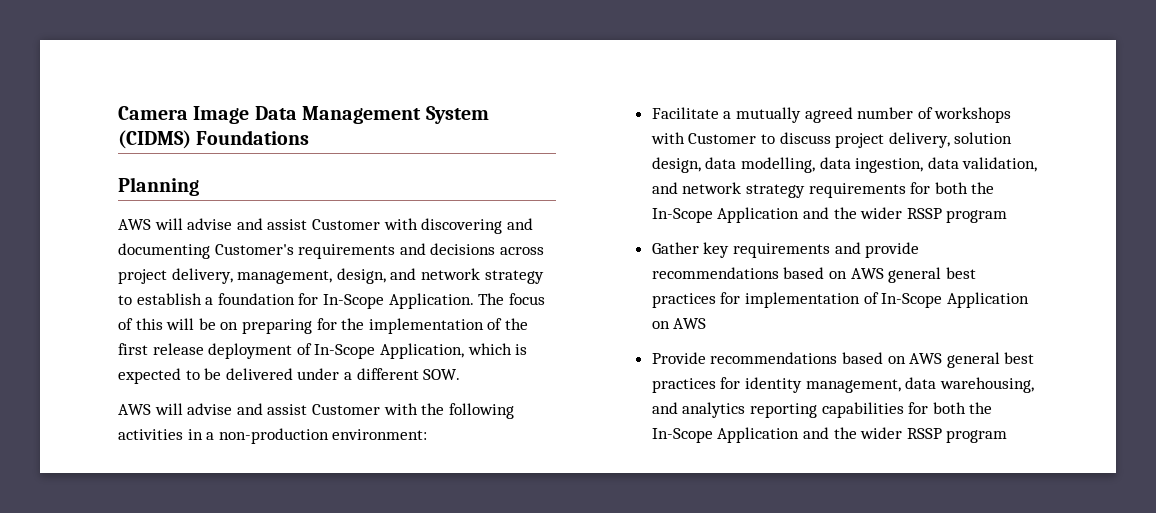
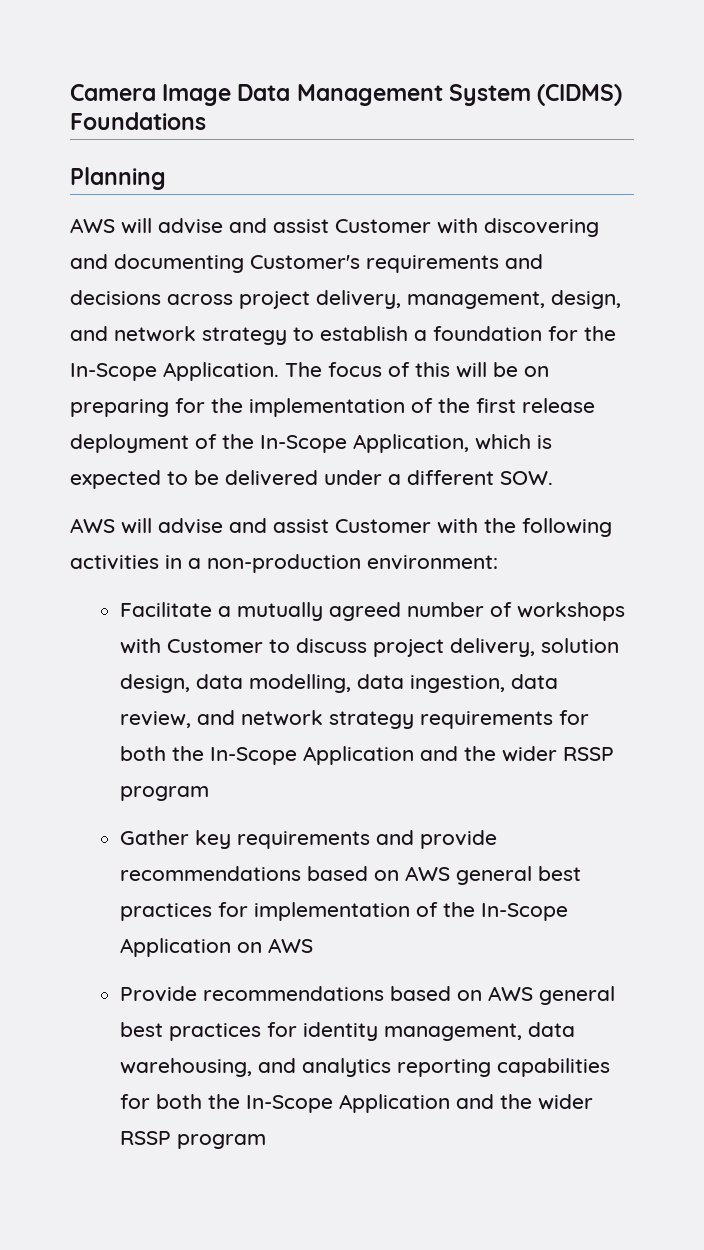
(319, 299) none -> [584,326,616,341] the
(312, 349) none -> [222,434,254,449] the
[962,157,1038,172] validation, -> [119,711,191,728] review,
(879, 298) none -> [442,902,475,917] the

